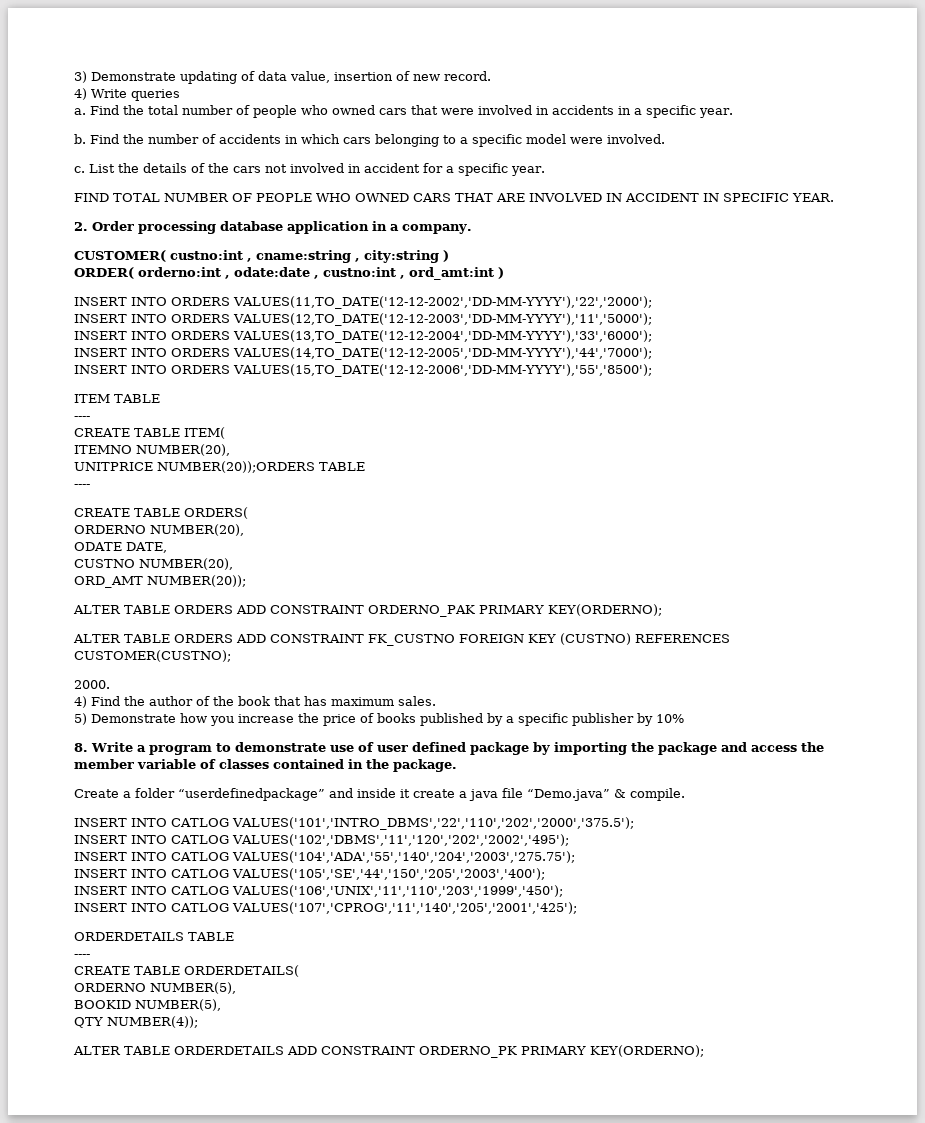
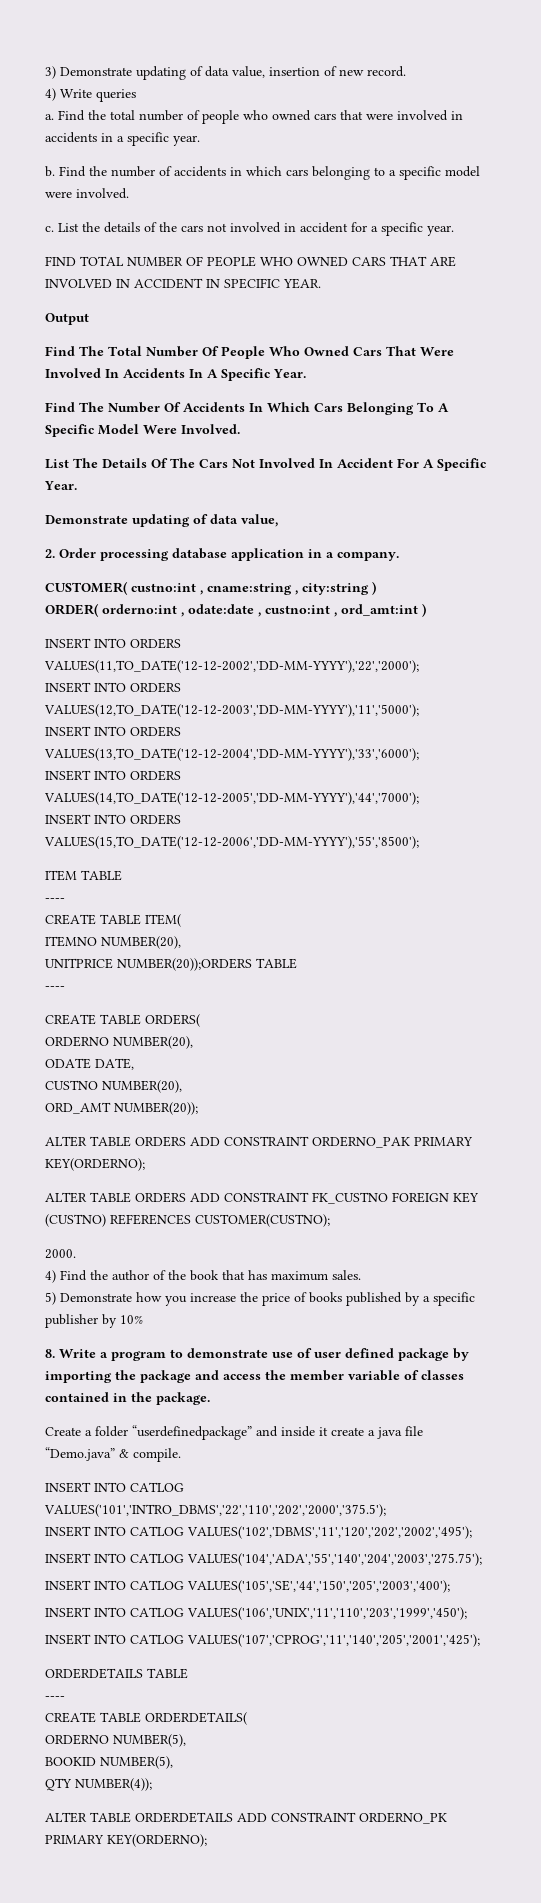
(834, 197) none -> [45,313,89,325] [45,346,454,359] [45,368,306,381] [45,402,449,415] [45,424,240,437] [45,458,486,471] [44,481,77,490] [45,514,278,527] // Output // Find The Total Number Of People Who Owned Cars That Were Involved In Accidents In A Specific Year. // Find The Number Of Accidents In Which Cars Belonging To A Specific Model Were Involved. // List The Details Of The Cars Not Involved In Accident For A Specific Year. // Demonstrate updating of data value,

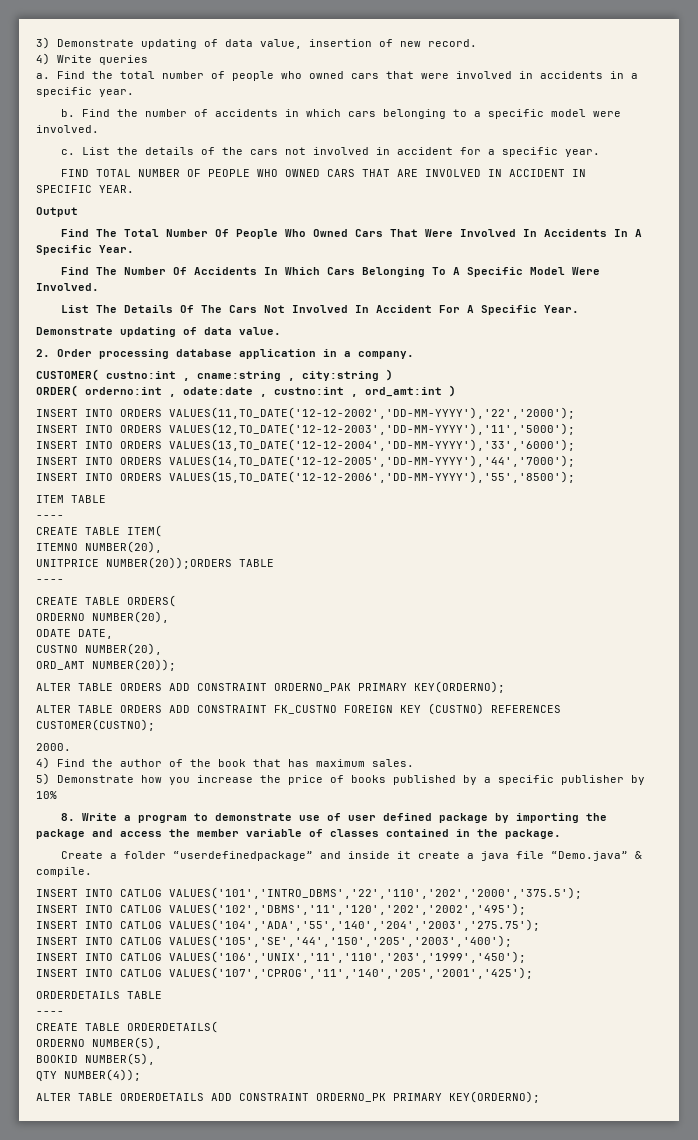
[241,514,278,527] value, -> [239,327,281,335] value.

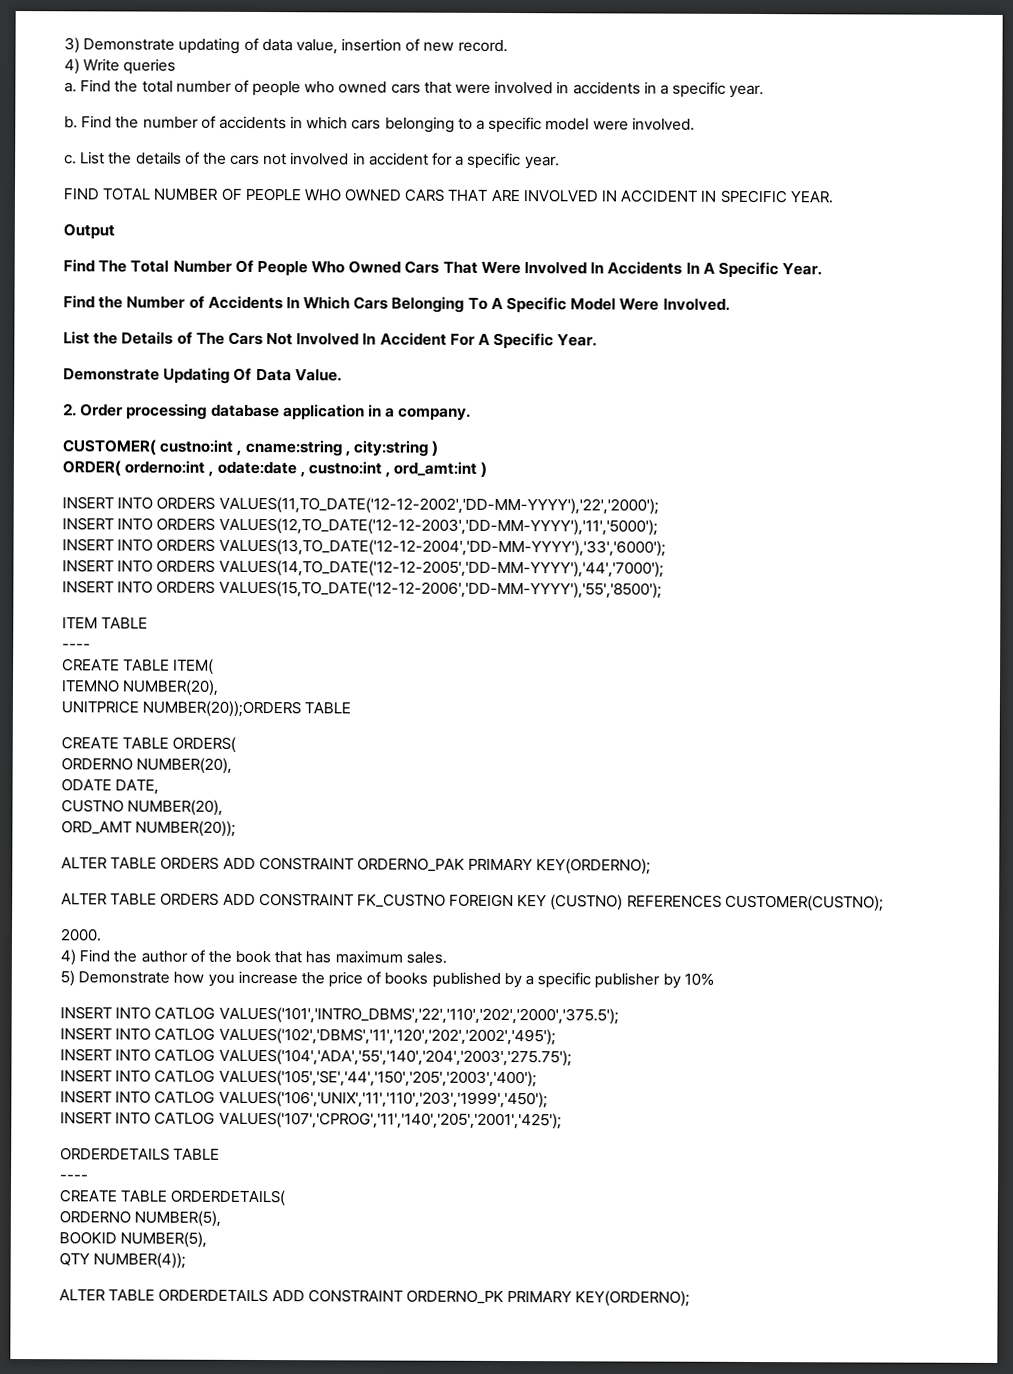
[96,267,188,275] The Number Of -> [98,295,205,309] the Number of
[96,305,195,313] The Details Of -> [93,331,193,345] the Details of
[120,327,281,337] updating of data value. -> [163,367,342,384] Updating Of Data Value.
[36,579,64,583] // ---- -> (352, 708) none
[61,813,608,823] [36,829,561,839] [61,851,643,861] [36,867,92,877] // 8. Write a program to demonstrate use of user defined package by importing the package and access the member variable of classes contained in the package. // Create a folder “userdefinedpackage” and inside it create a java file “Demo.java” & compile. -> (714, 979) none

